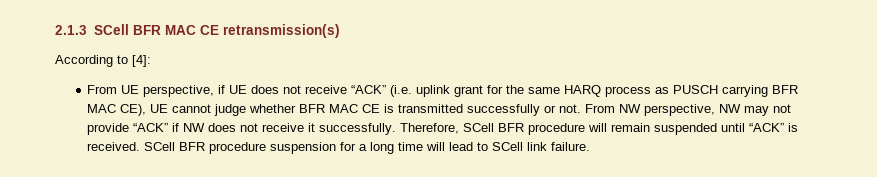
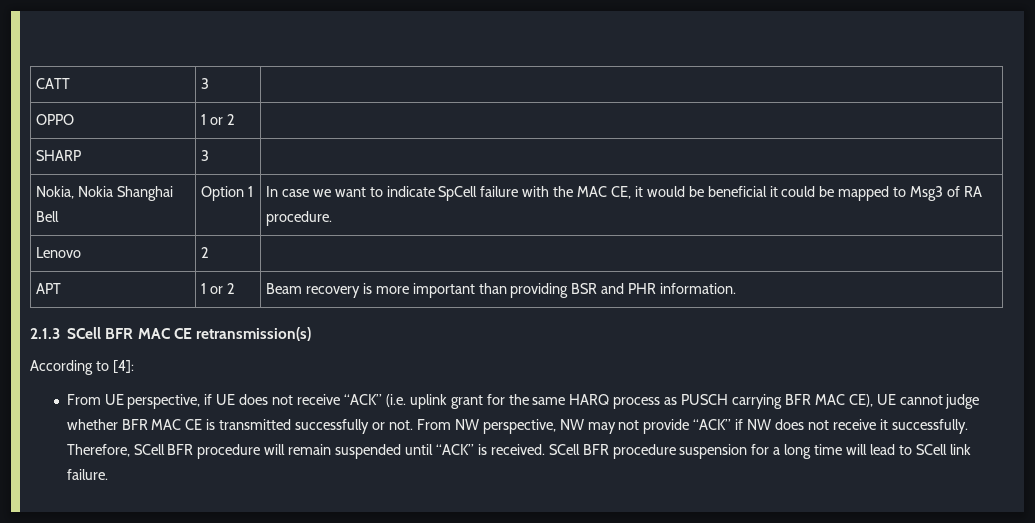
(55, 30) none -> [35,78,70,89] [200,78,209,89] [35,114,74,125] [200,114,235,125] [35,150,81,161] [200,150,209,161] [35,186,173,201] [35,211,59,222] [200,186,253,201] [265,186,982,201] [265,211,332,226] [35,247,81,258] [200,247,209,258] [35,283,61,294] [200,283,235,294] [265,283,737,298] CATT | 3 | // OPPO | 1 or 2 | // SHARP | 3 | // Nokia, Nokia Shanghai Bell | Option 1 | In case we want to indicate SpCell failure with the MAC CE, it would be beneficial it could be mapped to Msg3 of RA procedure. // Lenovo | 2 | // APT | 1 or 2 | Beam recovery is more important than providing BSR and PHR information. //

